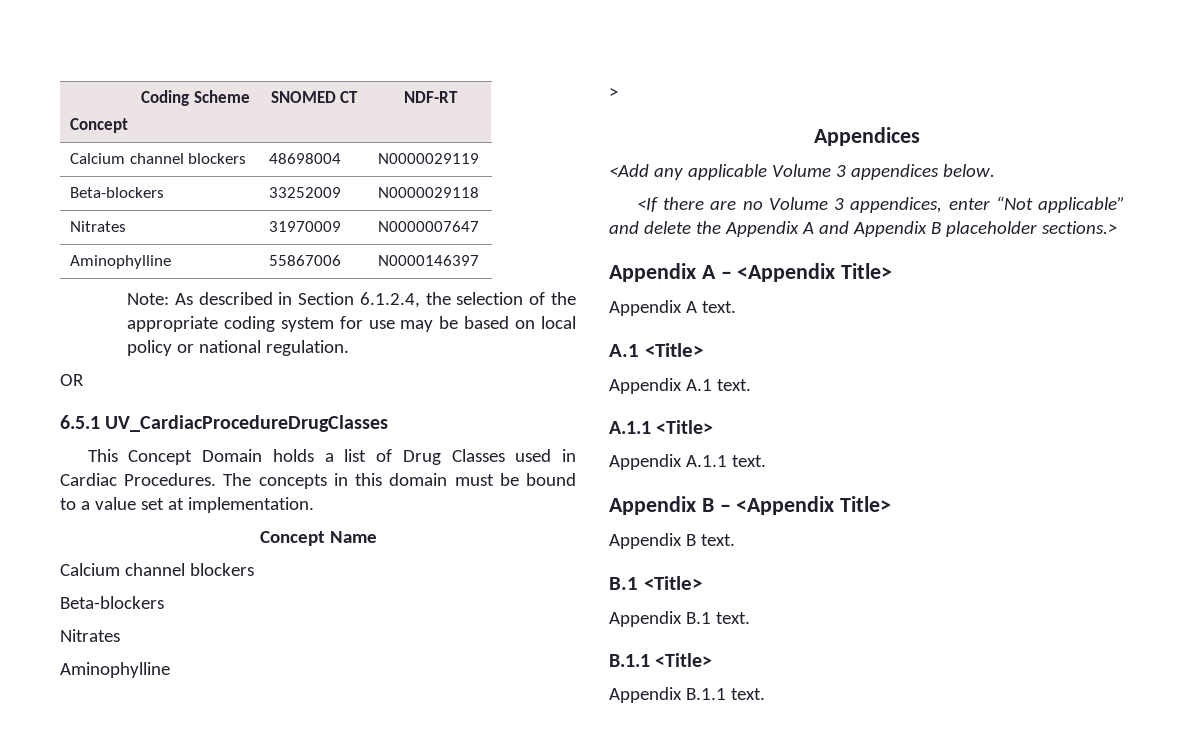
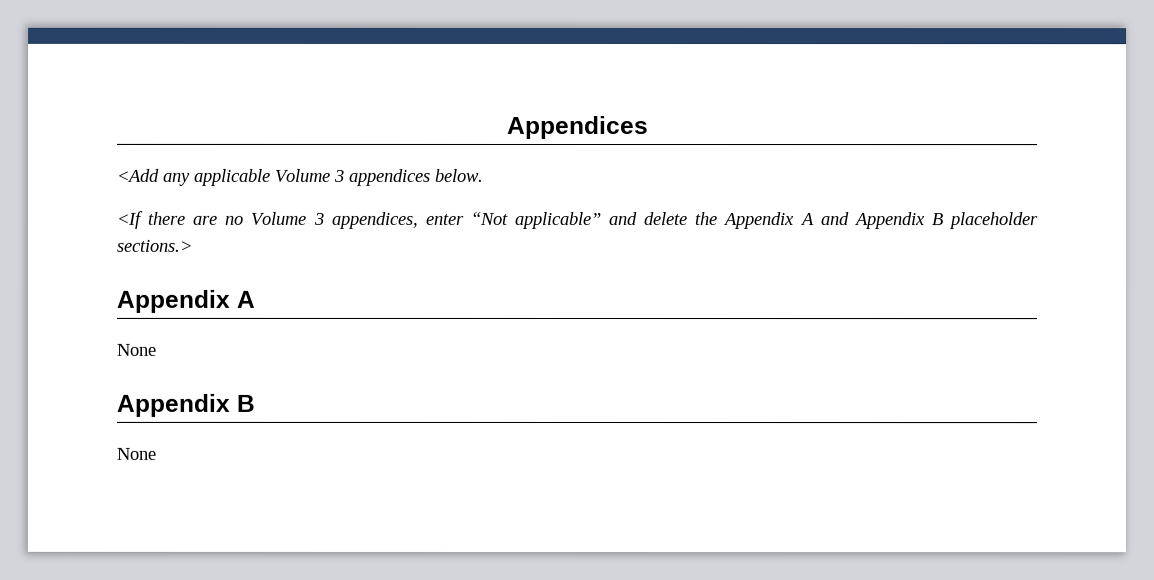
[141,90,250,106] [70,118,129,133] [270,91,359,103] [403,91,458,103] [70,153,247,164] [269,153,342,164] [378,153,480,164] [70,187,165,198] [269,187,342,198] [378,187,480,198] [70,221,127,232] [269,221,342,232] [378,221,480,232] [70,255,172,269] [269,255,342,266] [378,255,480,266] [127,292,576,308] [127,316,577,332] [127,340,350,356] [60,374,84,386] [60,415,389,432] [87,449,576,465] [60,473,576,489] [60,497,314,513] [259,531,377,546] [60,563,254,576] [60,596,164,609] [60,629,120,642] [60,662,170,678] [609,88,618,98] Coding Scheme // Concept | SNOMED CT | NDF-RT // Calcium channel blockers | 48698004 | N0000029119 // Beta-blockers | 33252009 | N0000029118 // Nitrates | 31970009 | N0000007647 // Aminophylline | 55867006 | N0000146397 // Note: As described in Section 6.1.2.4, the selection of the appropriate coding system for use may be based on local policy or national regulation. // OR // 6.5.1 UV_CardiacProcedureDrugClasses // This Concept Domain holds a list of Drug Classes used in Cardiac Procedures. The concepts in this domain must be bound to a value set at implementation. // Concept Name // Calcium channel blockers // Beta-blockers // Nitrates // Aminophylline // > // -> (506, 127) none
[720,263,893,282] [609,300,736,316] [609,343,703,357] [609,378,751,394] [609,420,714,434] [609,454,766,470] [609,496,892,515] [609,533,735,549] [609,576,702,590] [609,611,750,627] [609,653,713,667] [609,687,765,703] – <Appendix Title> // Appendix A text. // A.1 <Title> // Appendix A.1 text. // A.1.1 <Title> // Appendix A.1.1 text. // Appendix B – <Appendix Title> // Appendix B text. // B.1 <Title> // Appendix B.1 text. // B.1.1 <Title> // Appendix B.1.1 text. -> [116,343,156,356] [116,393,255,417] [116,447,156,460] // None // Appendix B // None

